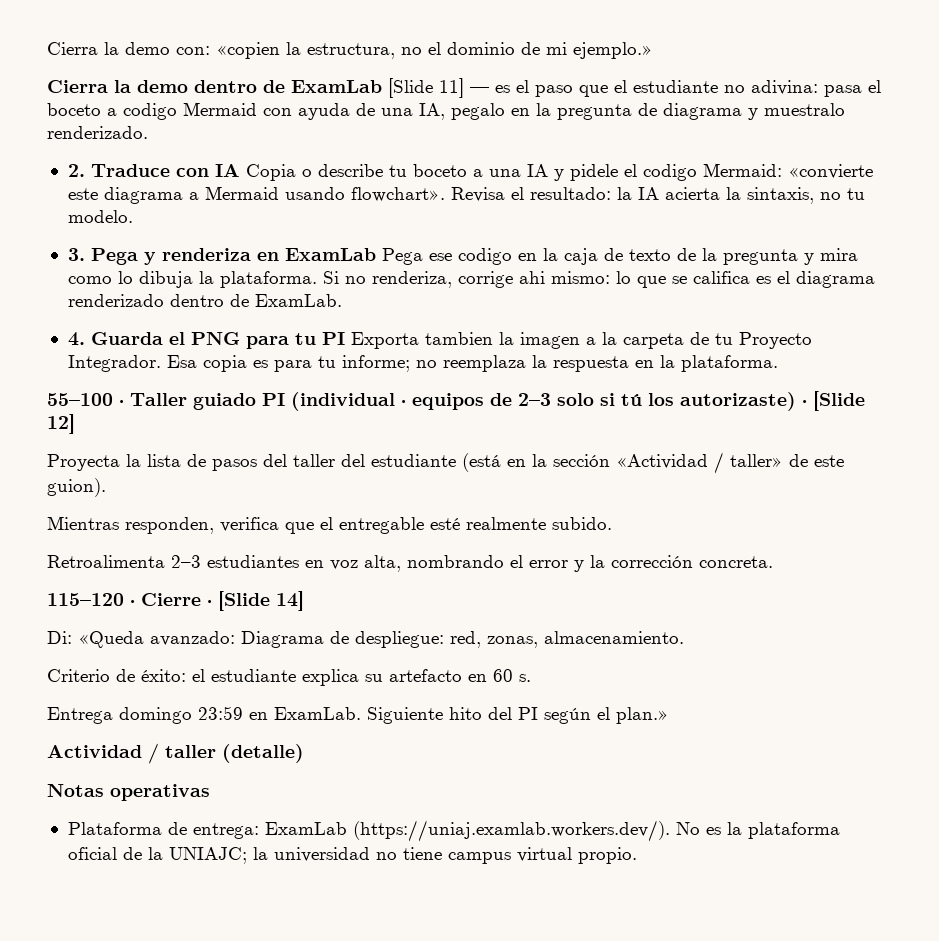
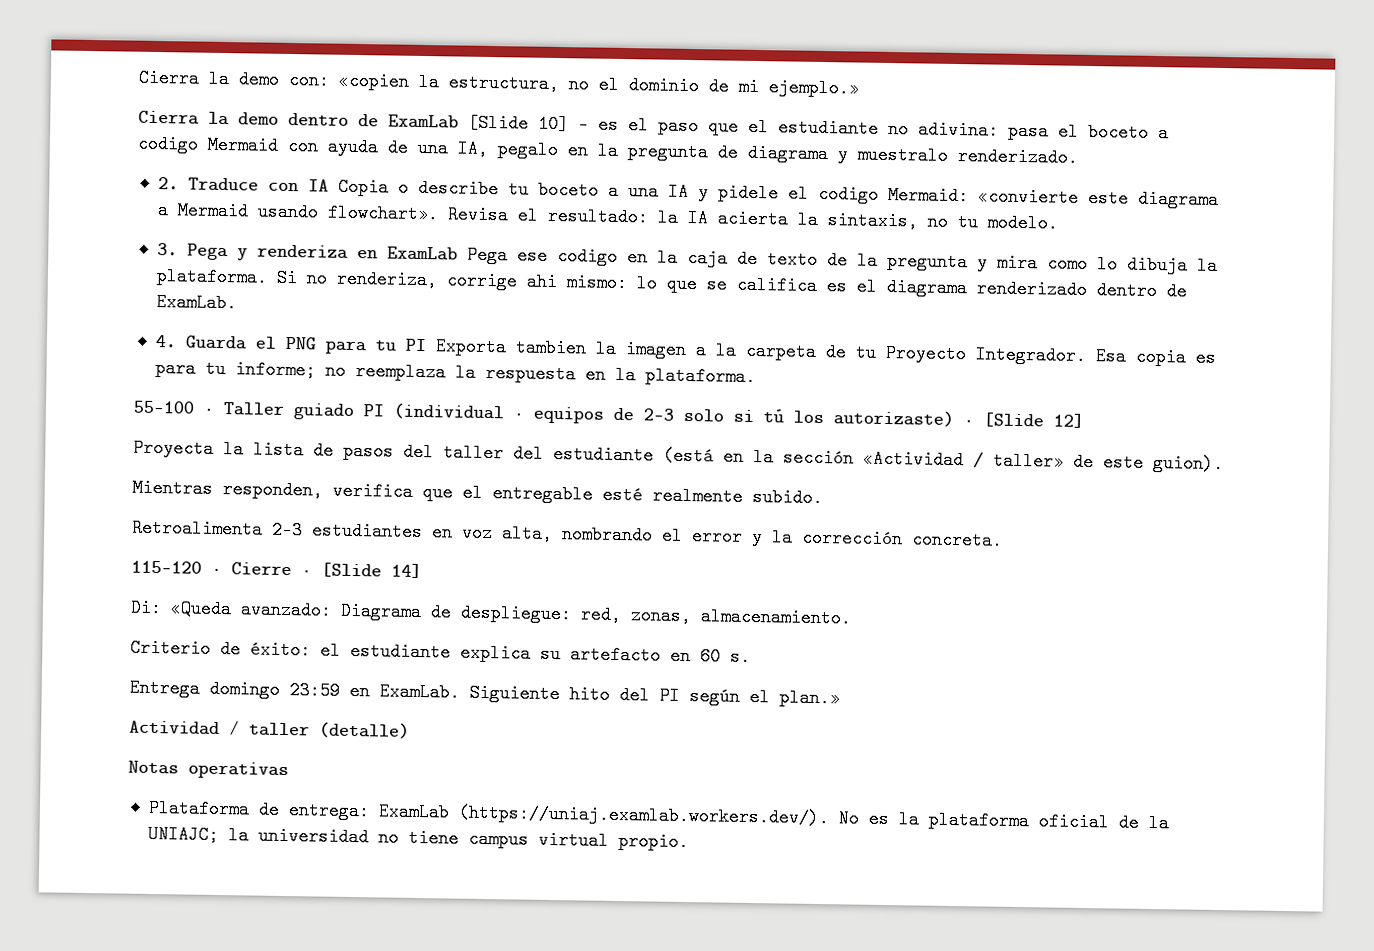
[439,78,464,98] 11] -> [538,114,569,134] 10]

